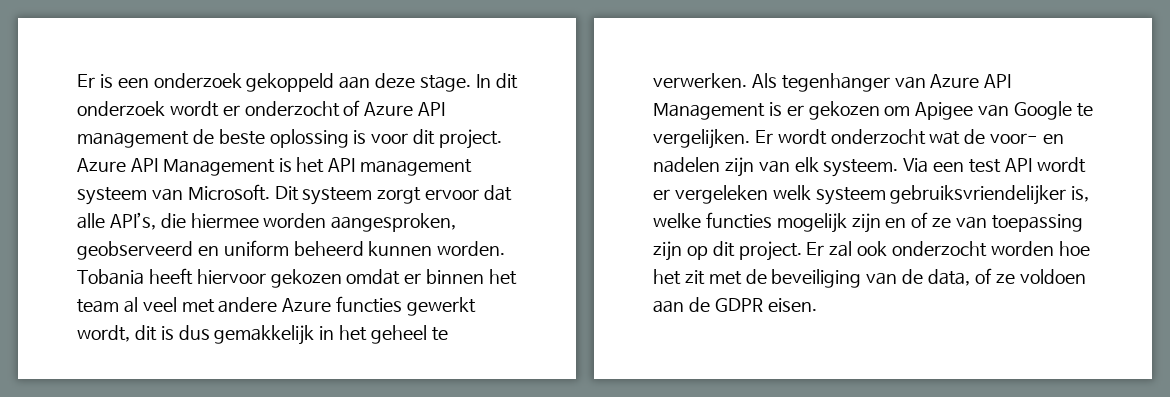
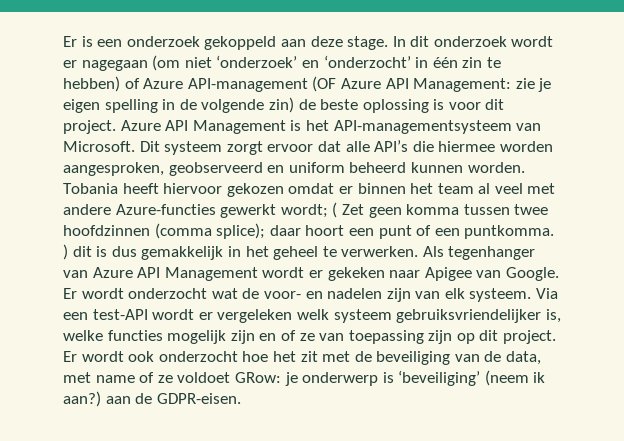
[244,100,446,117] [77,131,189,148] onderzocht of Azure API management -> [81,55,501,71] [63,76,552,92] [63,97,294,113] nagegaan (om niet ‘onderzoek’ en ‘onderzocht’ in één zin te hebben) of Azure API-management (OF Azure API Management: zie je eigen spelling in de volgende zin)
[328,158,473,176] [77,187,147,205] API management systeem -> [333,120,512,134] API-managementsysteem
[109,212,156,230] API’s, -> [374,140,409,152] API’s
[282,296,476,316] [77,325,130,342] Azure functies gewerkt wordt, -> [115,202,549,218] [63,223,555,239] [63,244,68,260] Azure-functies gewerkt wordt; ( Zet geen komma tussen twee hoofdzinnen (comma splice); daar hoort een punt of een puntkomma. )
[768,101,1093,120] [653,129,750,149] is er gekozen om Apigee van Google te vergelijken. -> [262,267,559,281] wordt er gekeken naar Apigee van Google.
[969,158,1032,173] test API -> [92,309,148,320] test-API
[829,241,853,257] zal -> [81,351,124,362] wordt
[990,241,1054,256] worden -> (238, 356) none
[974,268,1086,284] [653,297,817,313] of ze voldoen aan de GDPR eisen. -> [63,370,546,386] [63,391,241,407] met name of ze voldoet GRow: je onderwerp is ‘beveiliging’ (neem ik aan?) aan de GDPR-eisen.

